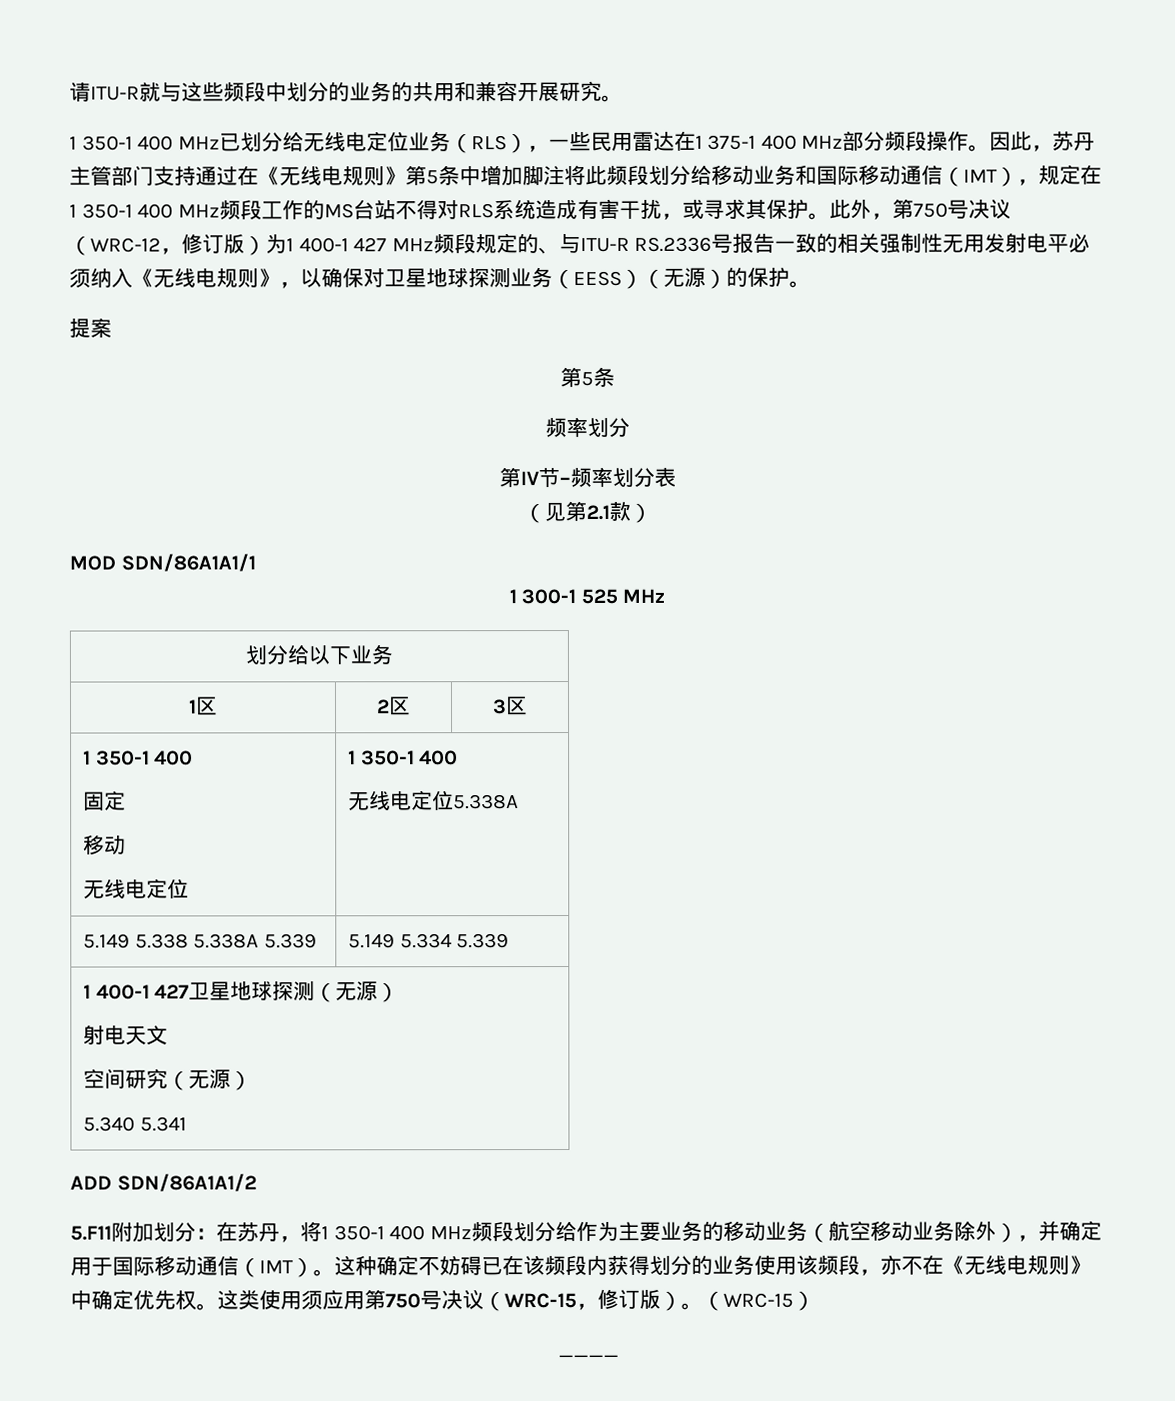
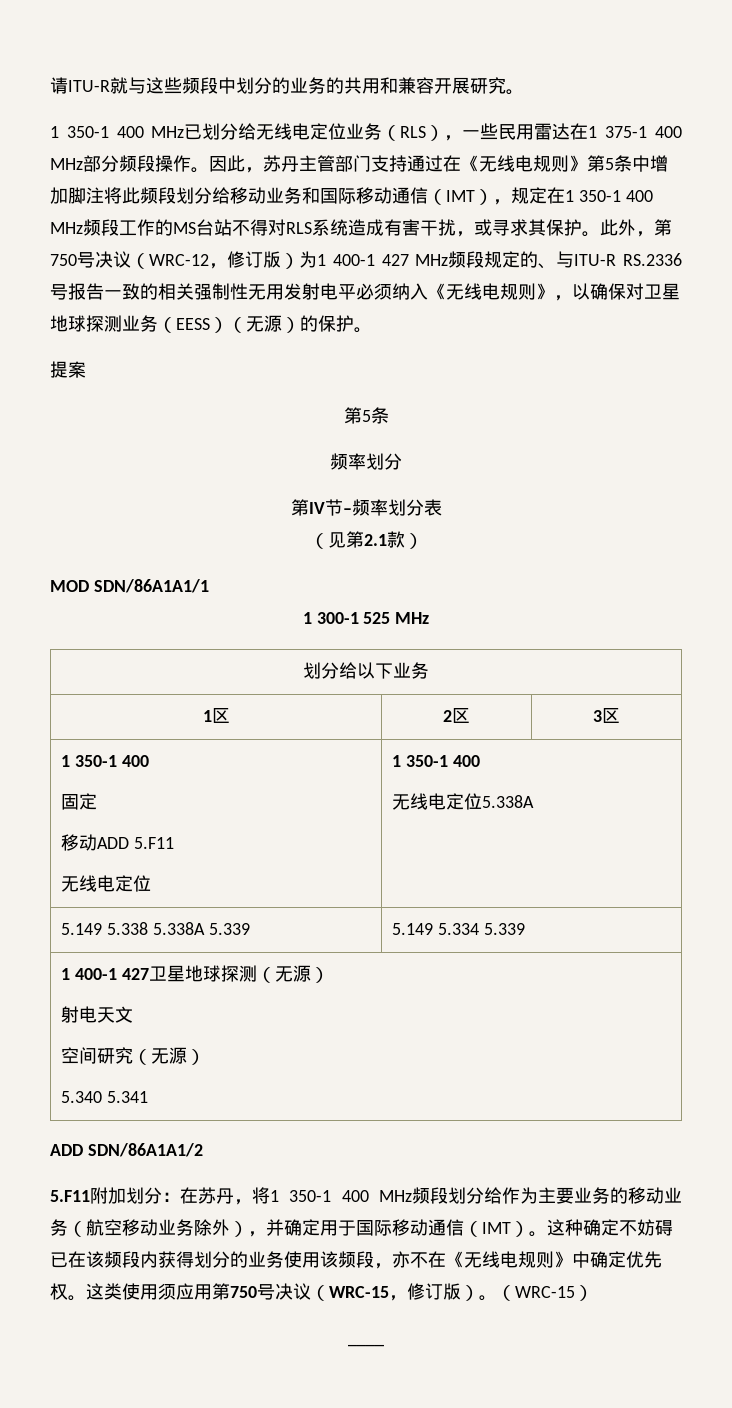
(127, 845) none -> [97,837,174,849] ADD 5.F11

